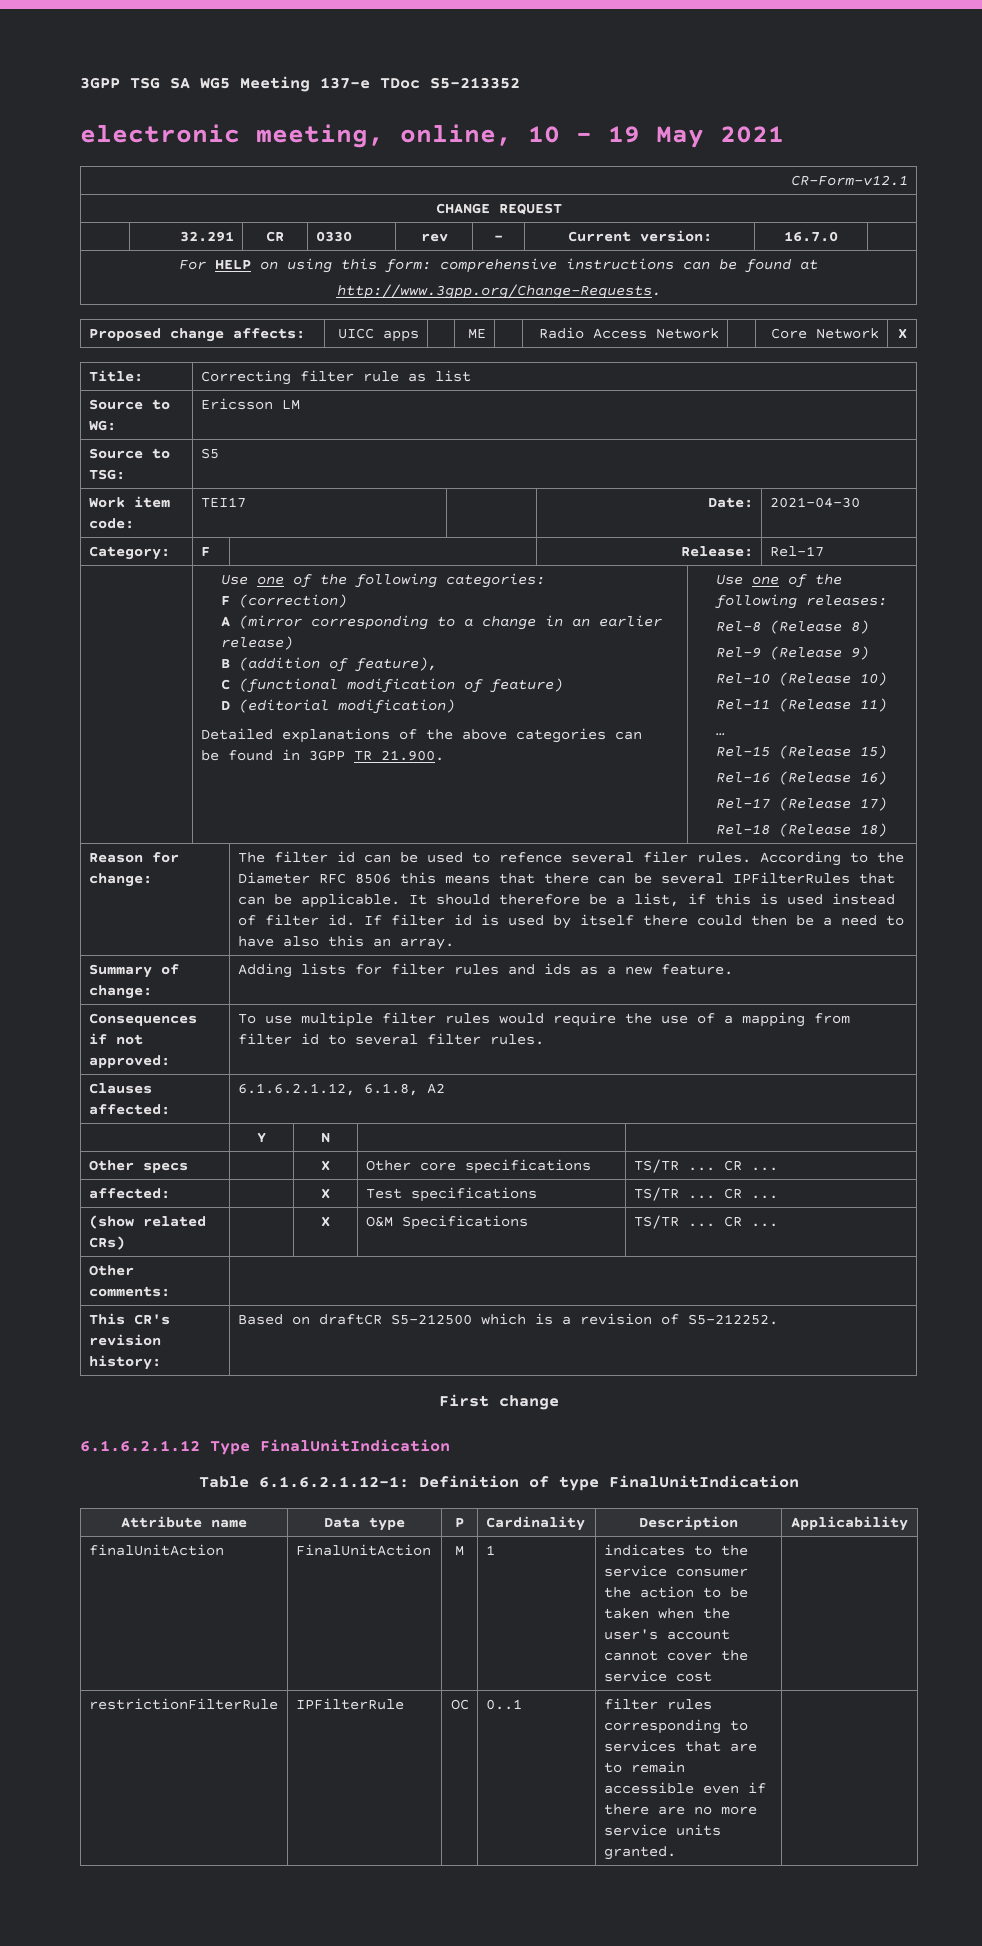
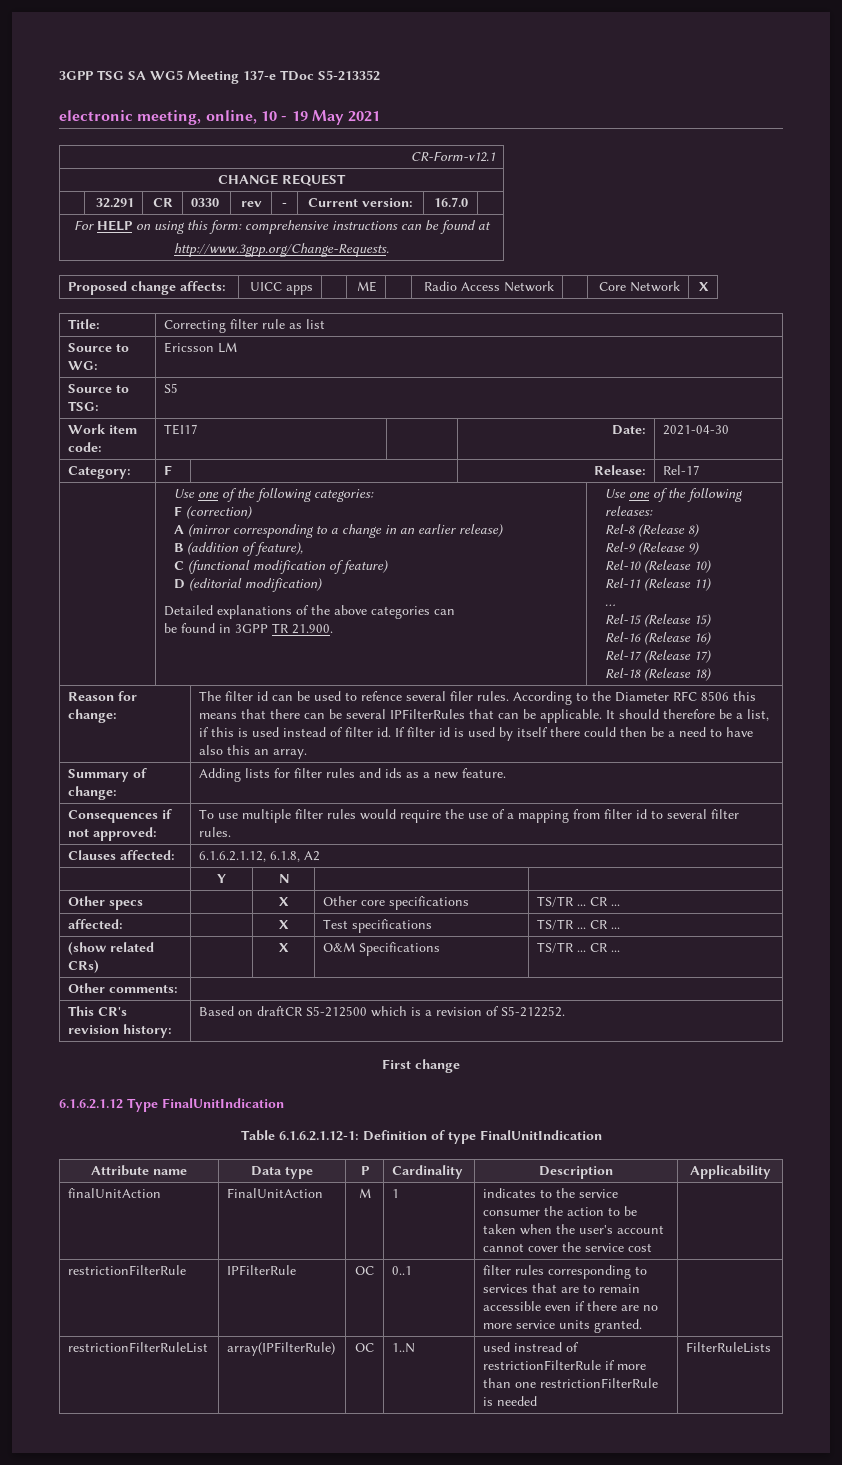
(676, 1853) none -> [68,1342,209,1353] [227,1342,336,1356] [355,1343,374,1352] [392,1343,416,1353] [483,1342,580,1352] [483,1360,647,1370] [483,1378,659,1388] [483,1396,538,1406] [686,1342,772,1353] // restrictionFilterRuleList | array(IPFilterRule) | OC | 1..N | used instread of restrictionFilterRule if more than one restrictionFilterRule is needed | FilterRuleLists

